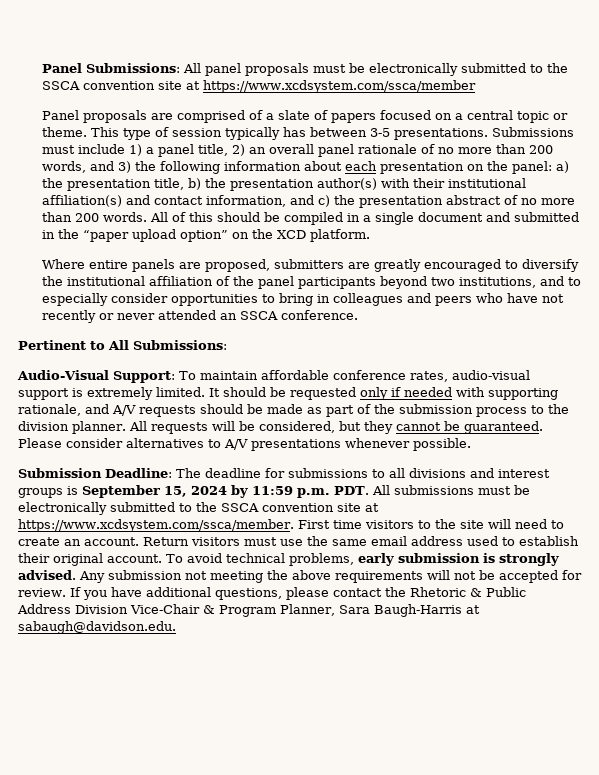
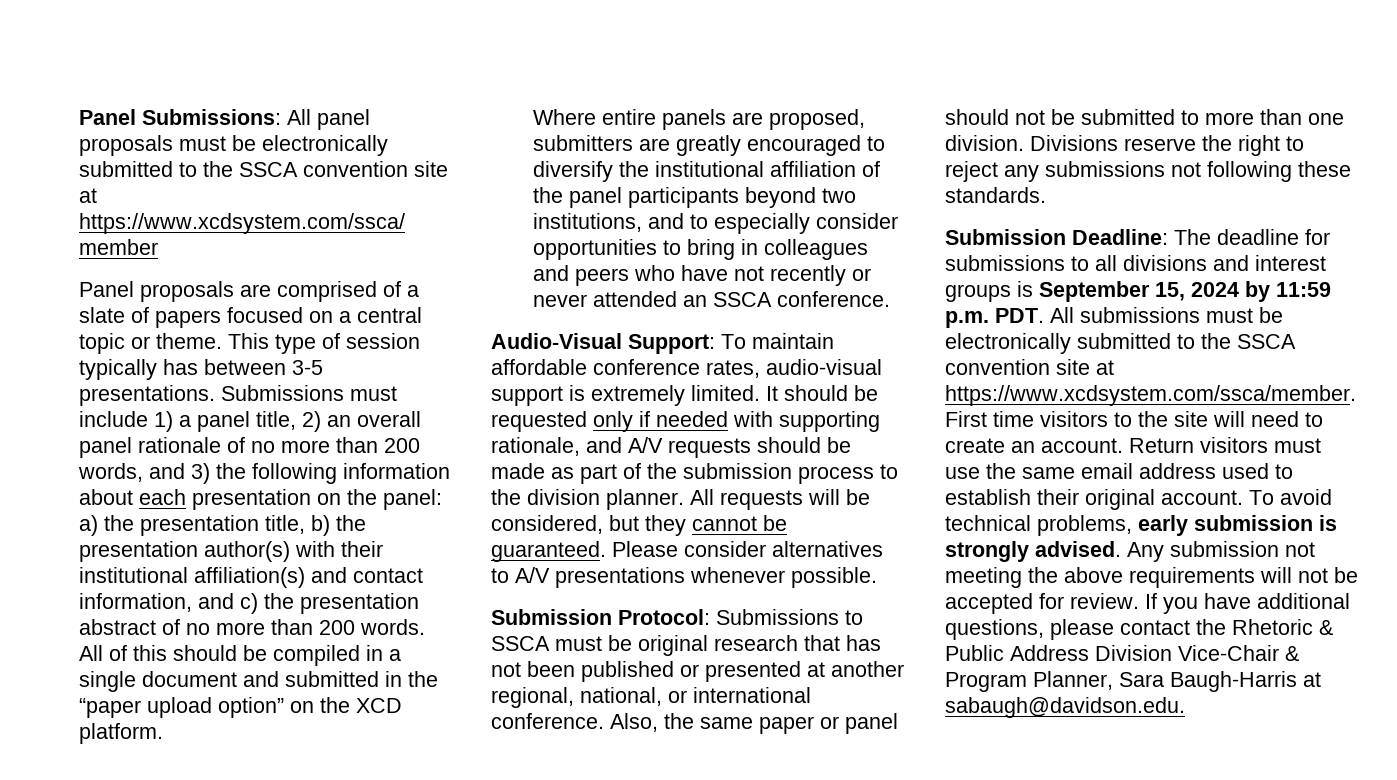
[18,340,227,350] // Pertinent to All Submissions: -> (891, 299) none
(471, 444) none -> [491,609,863,625] [491,635,881,656] [491,661,904,682] [491,687,811,708] [491,713,898,734] [945,109,1344,125] [945,135,1304,156] [945,161,1351,182] [945,187,1046,203] // Submission Protocol: Submissions to SSCA must be original research that has not been published or presented at another regional, national, or international conference. Also, the same paper or panel should not be submitted to more than one division. Divisions reserve the right to reject any submissions not following these standards.

